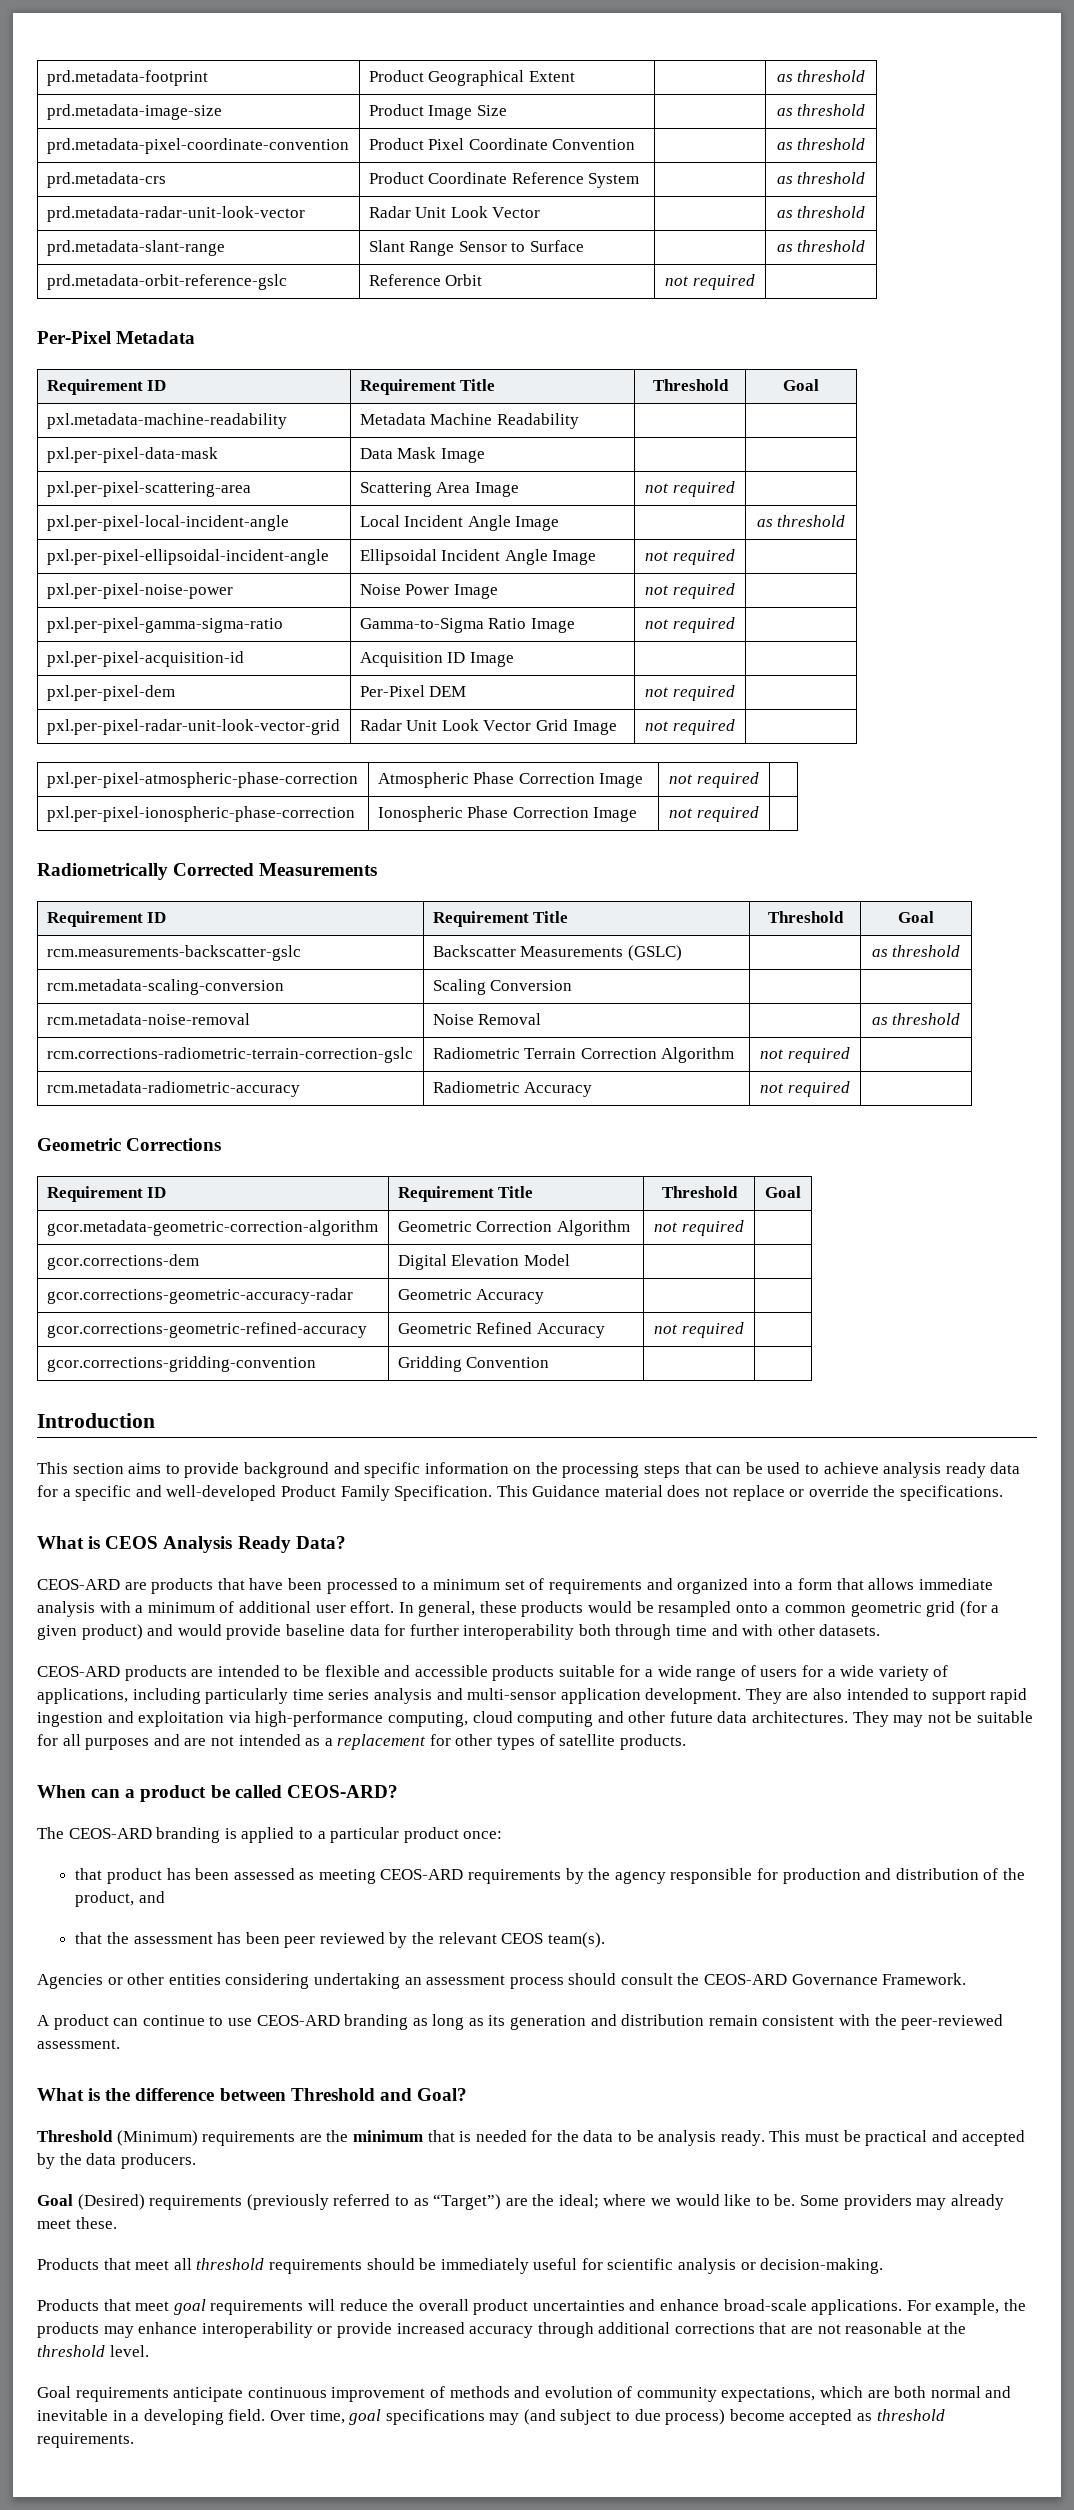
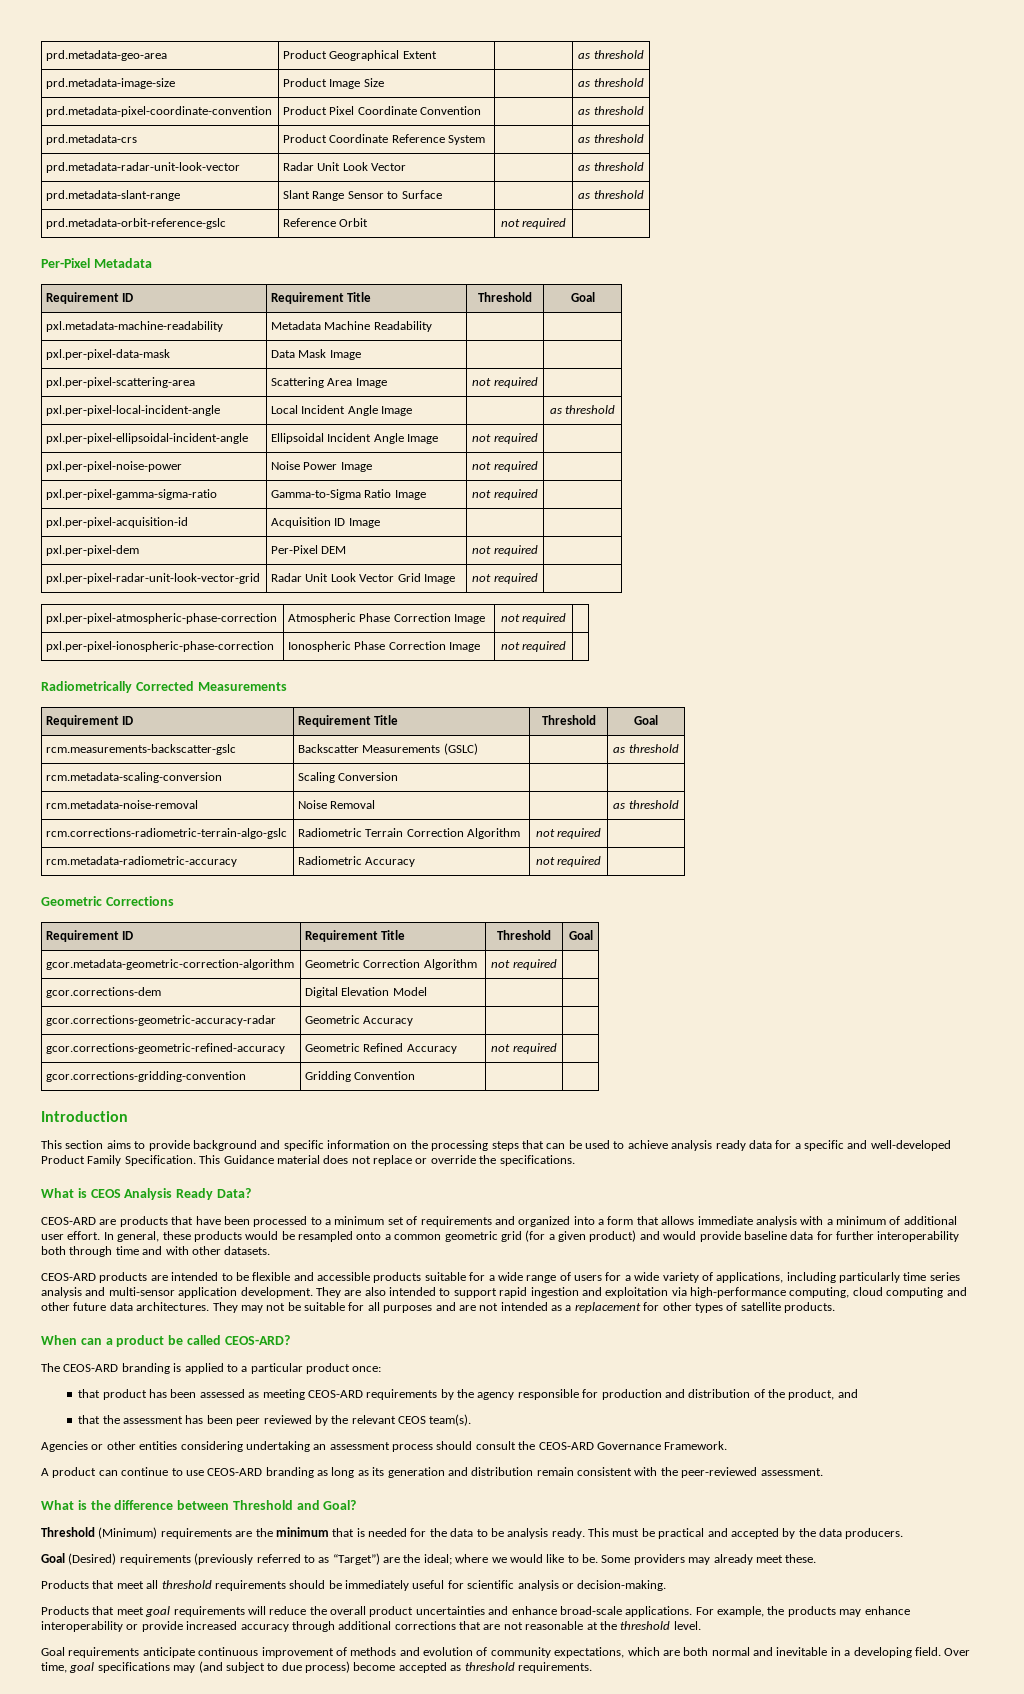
[46,70,208,86] prd.metadata-footprint -> [46,50,168,61] prd.metadata-geo-area
[46,1047,413,1063] rcm.corrections-radiometric-terrain-correction-gslc -> [46,828,288,839] rcm.corrections-radiometric-terrain-algo-gslc

